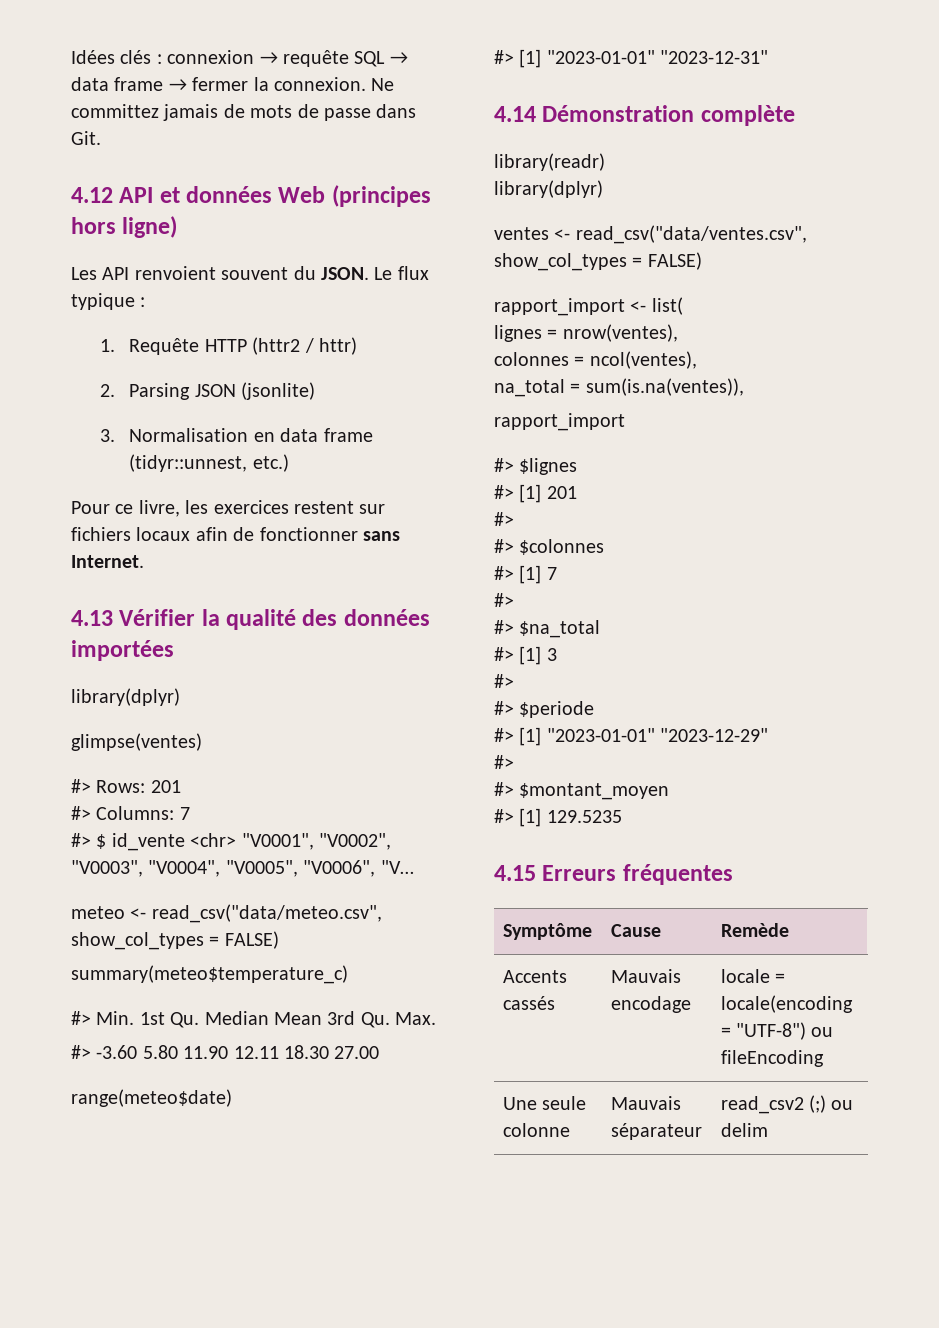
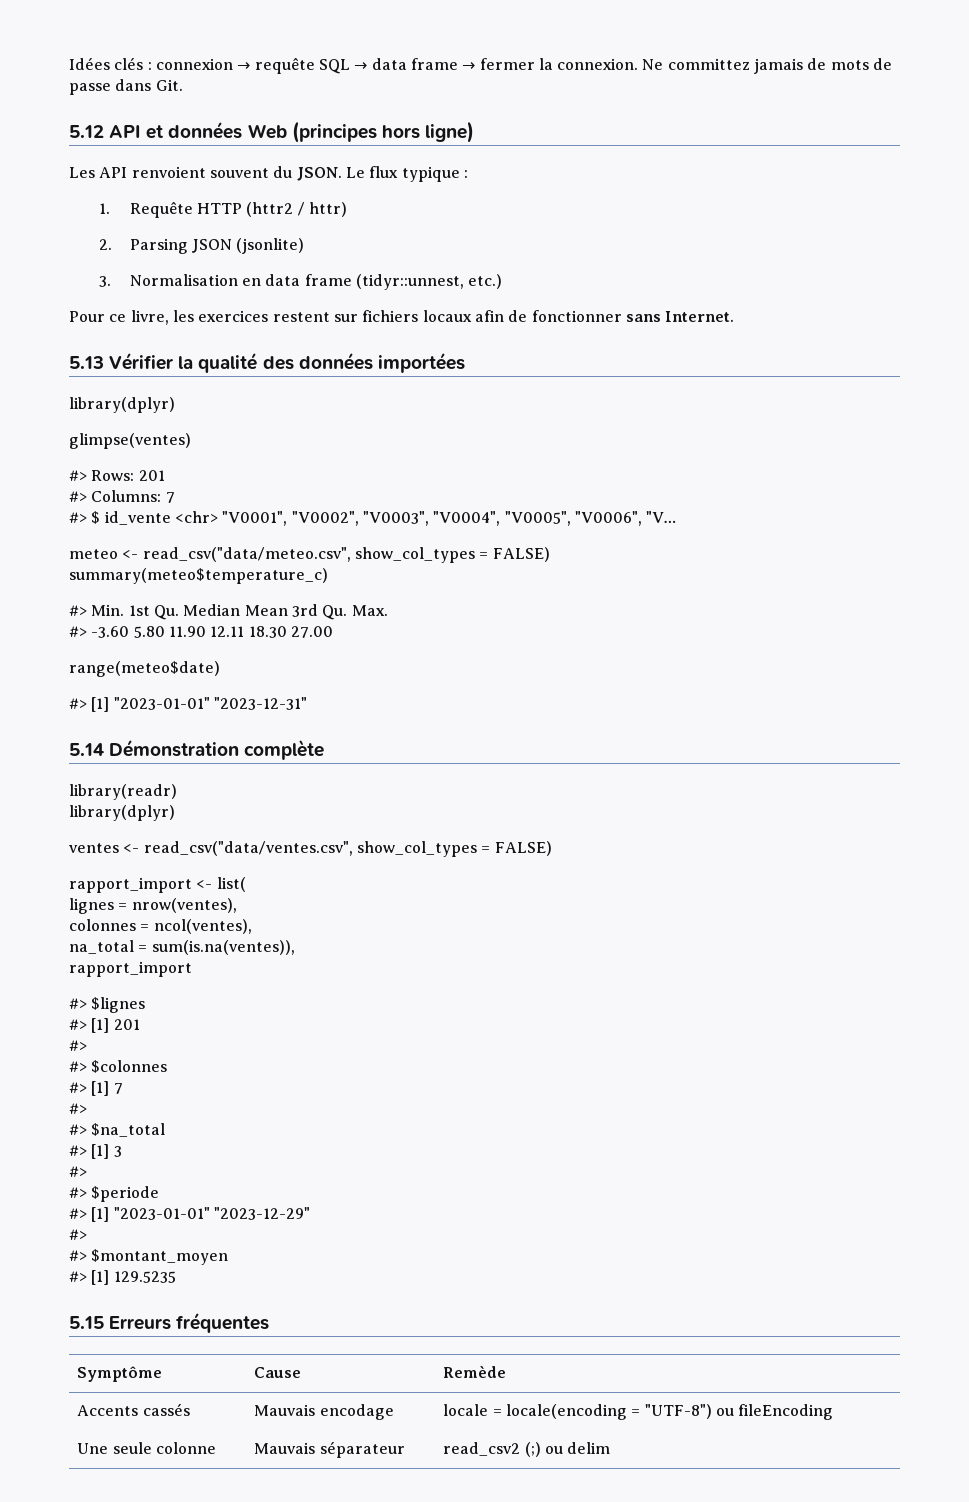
[71,187,113,203] 4.12 -> [69,125,104,138] 5.12
[71,610,113,626] 4.13 -> [69,356,104,369] 5.13
[494,106,536,122] 4.14 -> [69,743,104,756] 5.14
[494,865,536,881] 4.15 -> [69,1316,104,1329] 5.15

